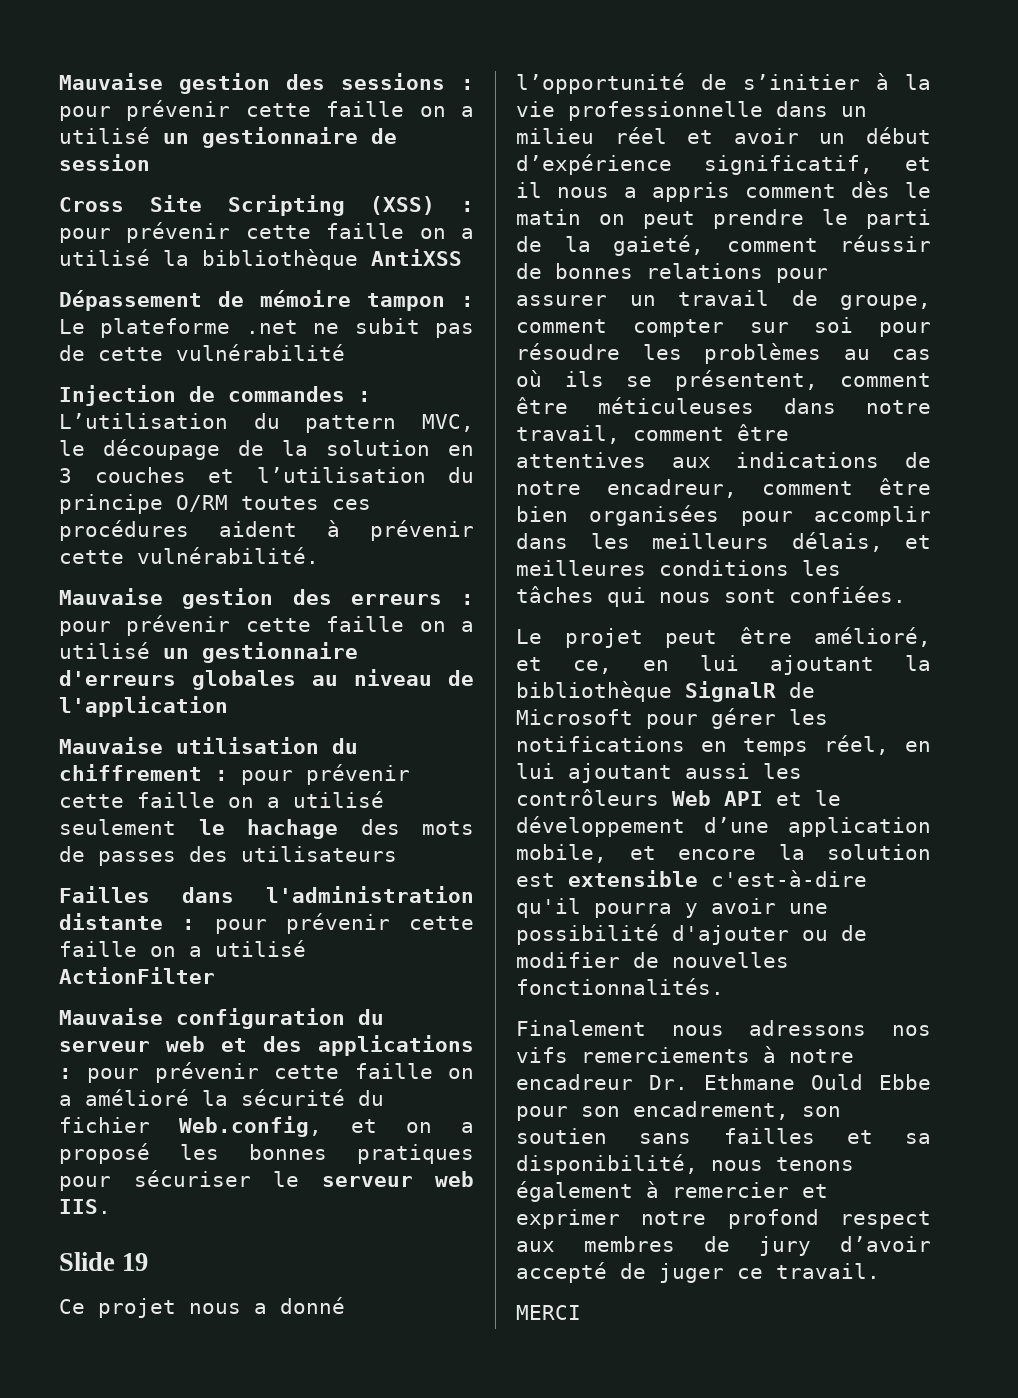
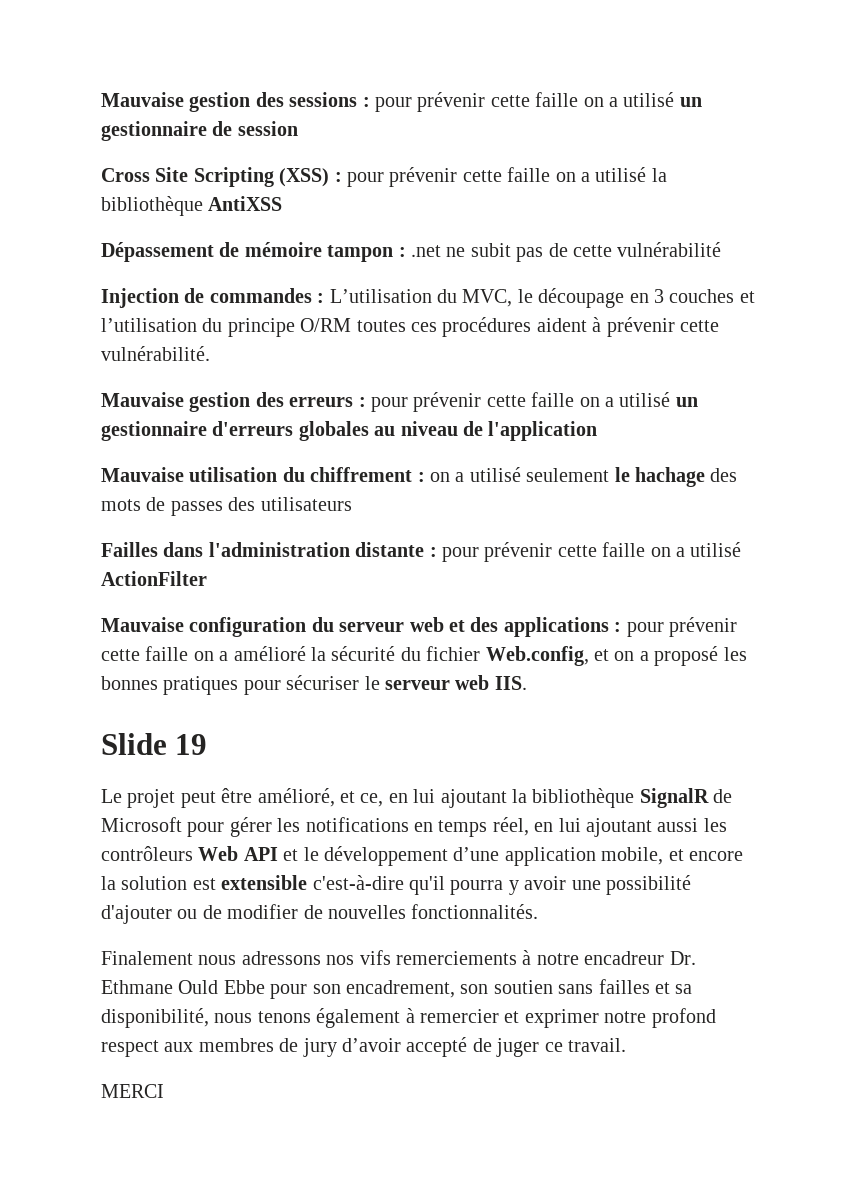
[59,318,231,338] Le plateforme -> (406, 252) none
[305,415,397,433] pattern -> (457, 296) none
[238,440,430,456] de la solution -> (625, 298) none
[241,764,410,785] [59,792,215,808] pour prévenir cette faille -> (425, 477) none
[59,1297,345,1318] [516,73,931,94] [516,101,867,121] [516,127,931,144] [516,154,931,175] [516,181,931,202] [516,209,931,229] [516,235,931,256] [516,263,828,283] [516,290,931,310] [516,317,931,337] [516,343,931,364] [516,370,931,391] [516,397,931,414] [516,424,789,444] [516,452,931,468] [516,478,931,498] [516,505,931,526] [516,532,931,552] [516,560,841,576] [516,586,906,607] // Ce projet nous a donné l’opportunité de s’initier à la vie professionnelle dans un milieu réel et avoir un début d’expérience significatif, et il nous a appris comment dès le matin on peut prendre le parti de la gaieté, comment réussir de bonnes relations pour assurer un travail de groupe, comment compter sur soi pour résoudre les problèmes au cas où ils se présentent, comment être méticuleuses dans notre travail, comment être attentives aux indications de notre encadreur, comment être bien organisées pour accomplir dans les meilleurs délais, et meilleures conditions les tâches qui nous sont confiées. -> (208, 744) none

